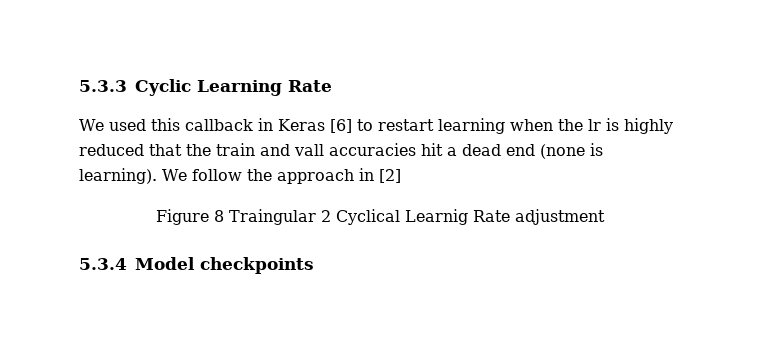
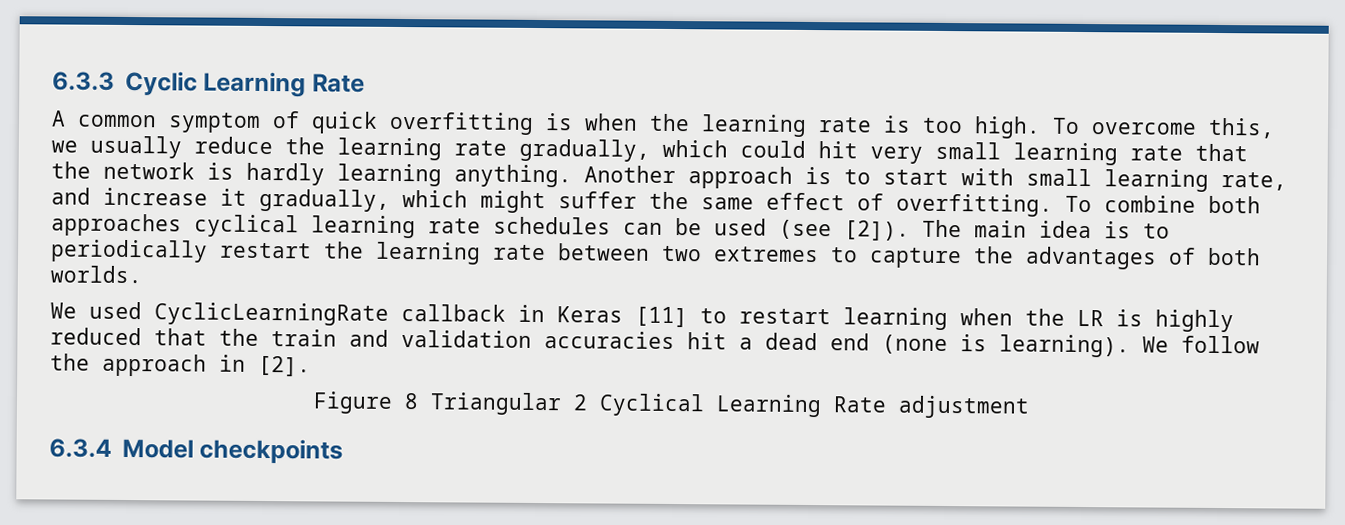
[79,80,127,92] 5.3.3 -> [52,71,115,91] 6.3.3
(332, 86) none -> [51,110,1275,139] [51,135,1248,166] [51,161,1287,192] [51,187,1261,217] [51,213,1170,241] [50,239,1261,270] [50,265,142,284] // A common symptom of quick overfitting is when the learning rate is too high. To overcome this, we usually reduce the learning rate gradually, which could hit very small learning rate that the network is hardly learning anything. Another approach is to start with small learning rate, and increase it gradually, which might suffer the same effect of overfitting. To combine both approaches cyclical learning rate schedules can be used (see [2]). The main idea is to periodically restart the learning rate between two extremes to capture the advantages of both worlds.
[150,118,180,131] this -> [154,302,389,326] CyclicLearningRate
[329,119,352,133] [6] -> [635,306,688,328] [11]
[587,119,601,131] lr -> [1077,309,1104,327] LR
[294,144,324,156] vall -> [401,330,532,348] validation
[378,169,401,183] [2] -> [258,355,311,377] [2].
[229,209,316,225] Traingular -> [430,392,562,416] Triangular
[405,209,468,225] Learnig -> [716,394,822,418] Learning
[79,258,127,270] 5.3.4 -> [49,438,112,458] 6.3.4

